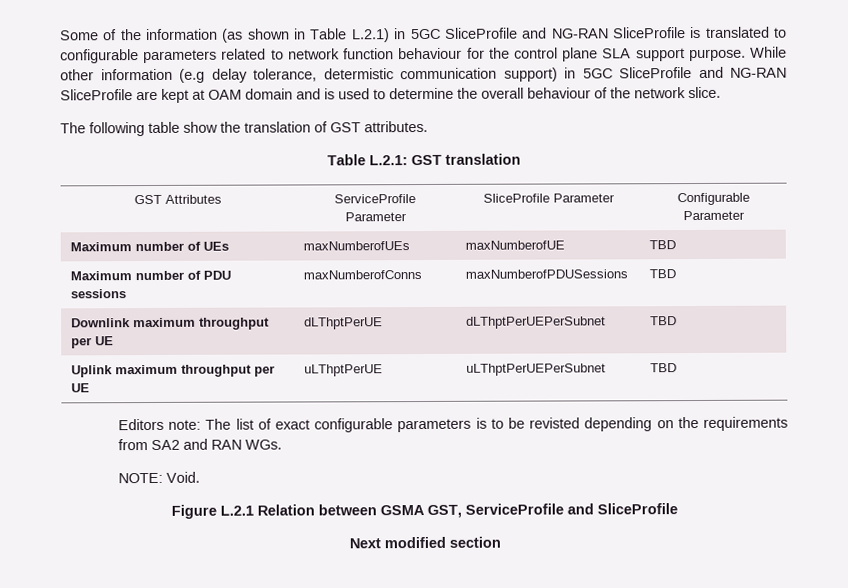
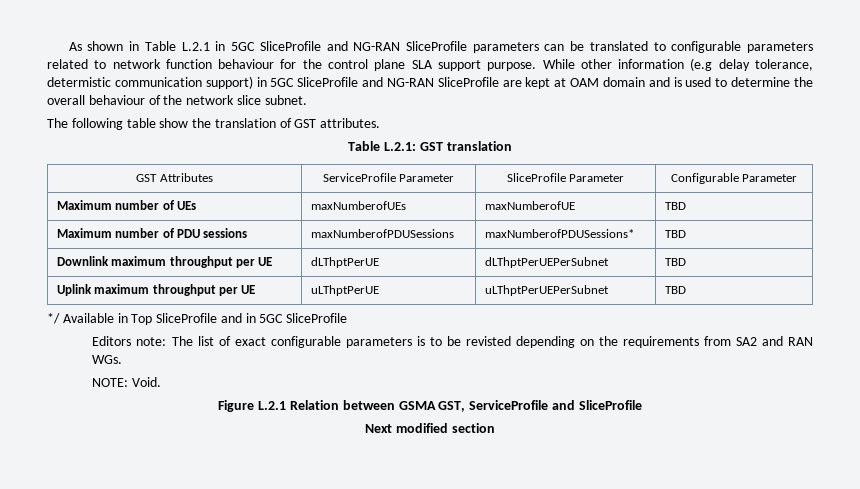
[60,28,244,43] Some of the information (as -> [68,42,82,51] As
[351,26,702,43] L.2.1) in 5GC SliceProfile and NG-RAN SliceProfile is -> [181,41,585,53] L.2.1 in 5GC SliceProfile and NG-RAN SliceProfile parameters can be
[688,86,721,99] slice. -> [236,95,307,105] slice subnet.
[303,270,423,280] [465,269,629,279] maxNumberofConns | maxNumberofPDUSessions -> [310,229,454,238] [484,229,634,238] maxNumberofPDUSessions | maxNumberofPDUSessions*
(678, 368) none -> [47,313,348,325] // */ Available in Top SliceProfile and in 5GC SliceProfile

